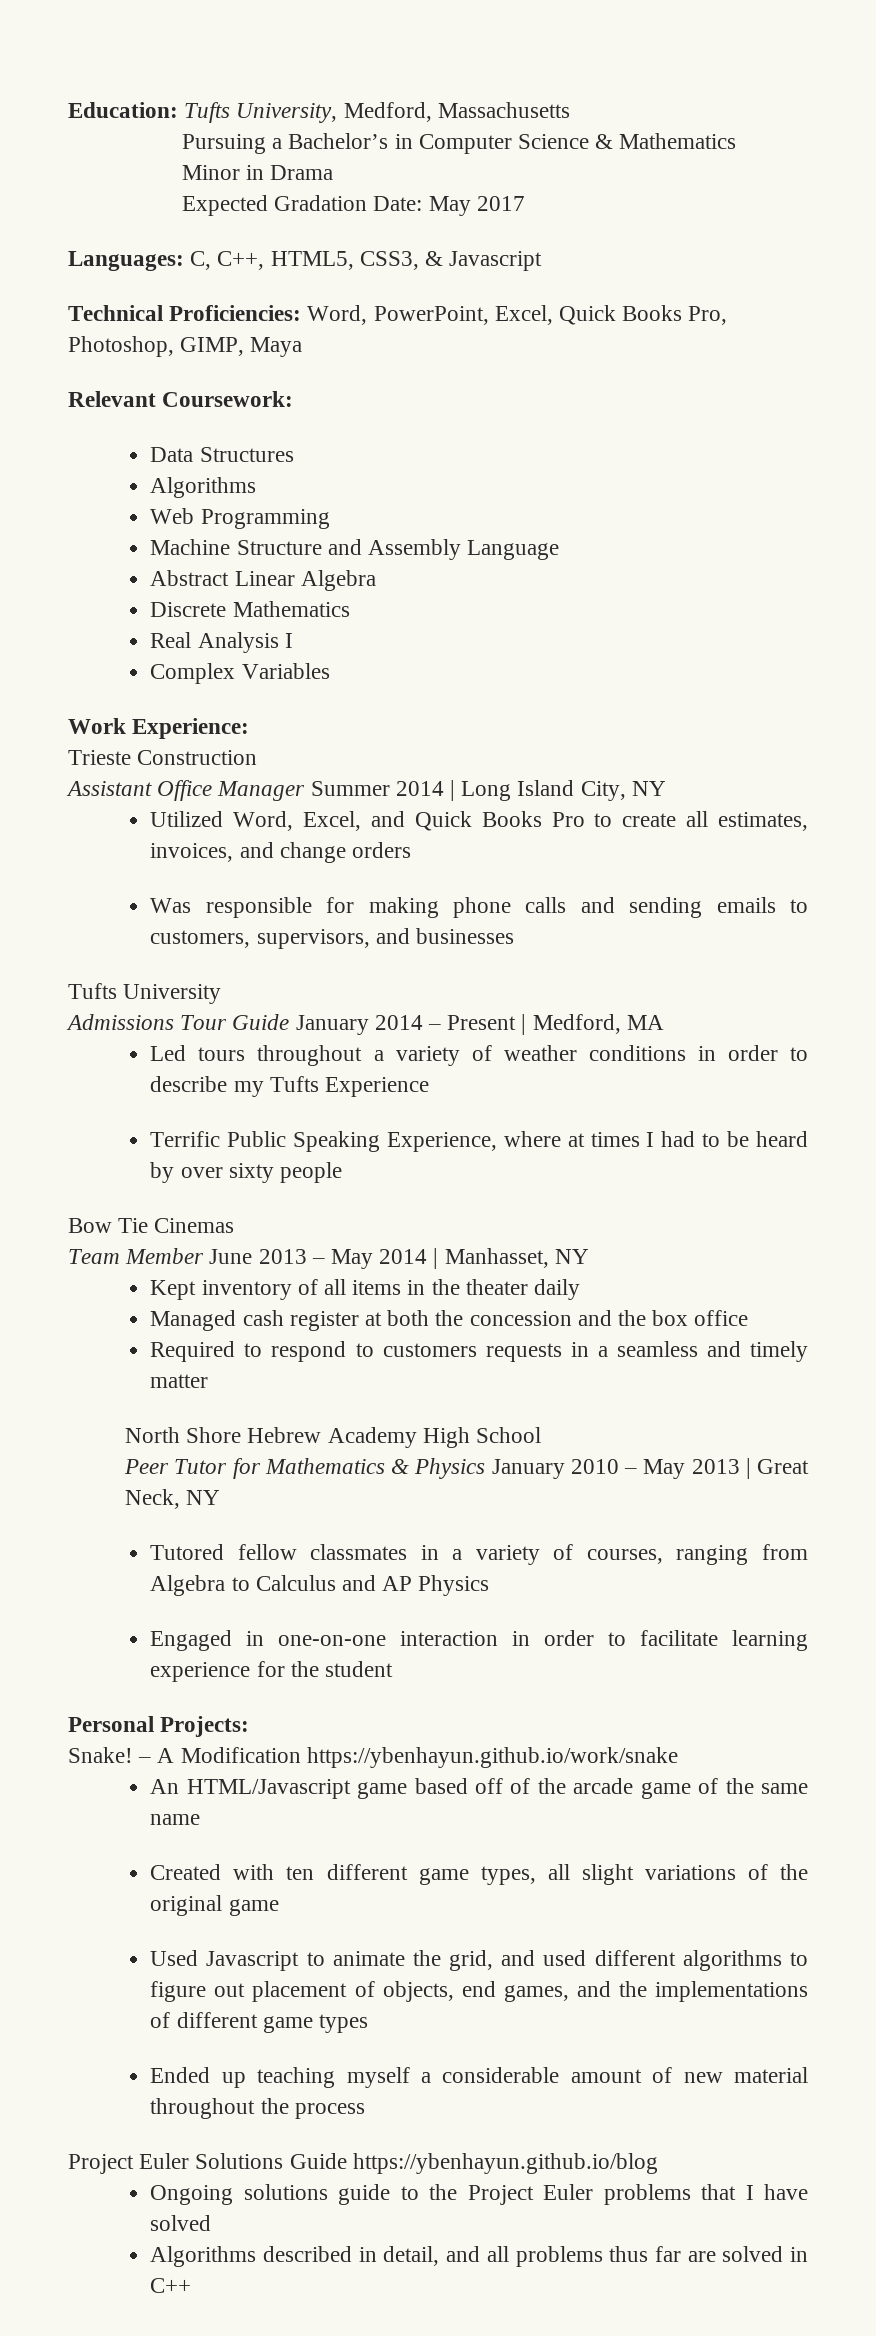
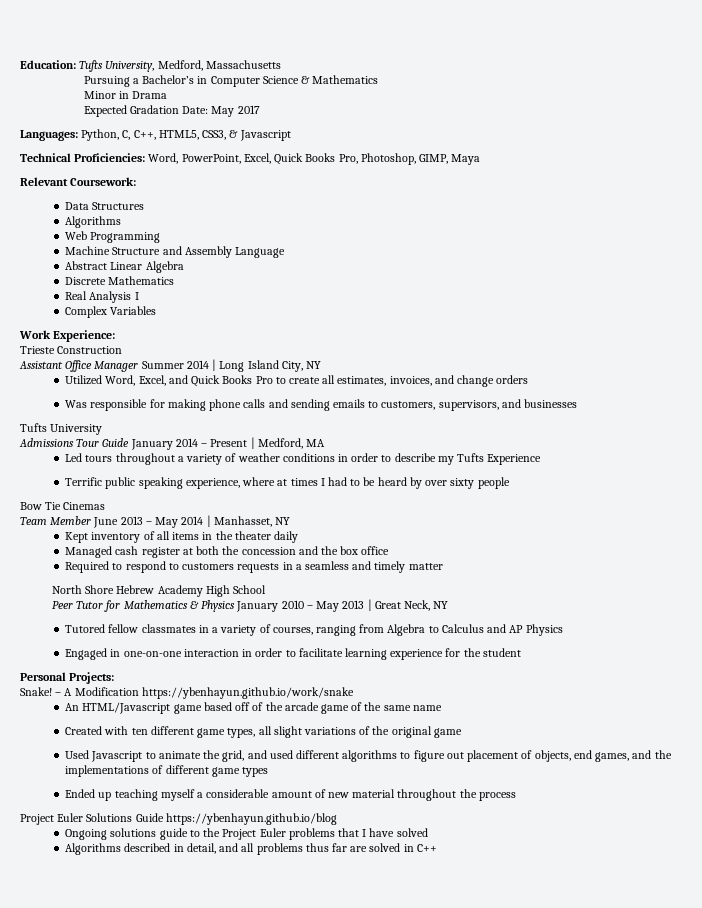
(184, 261) none -> [81,129,120,141] Python,
[227,1131,497,1152] Public Speaking Experience, -> [105,477,240,489] public speaking experience,

